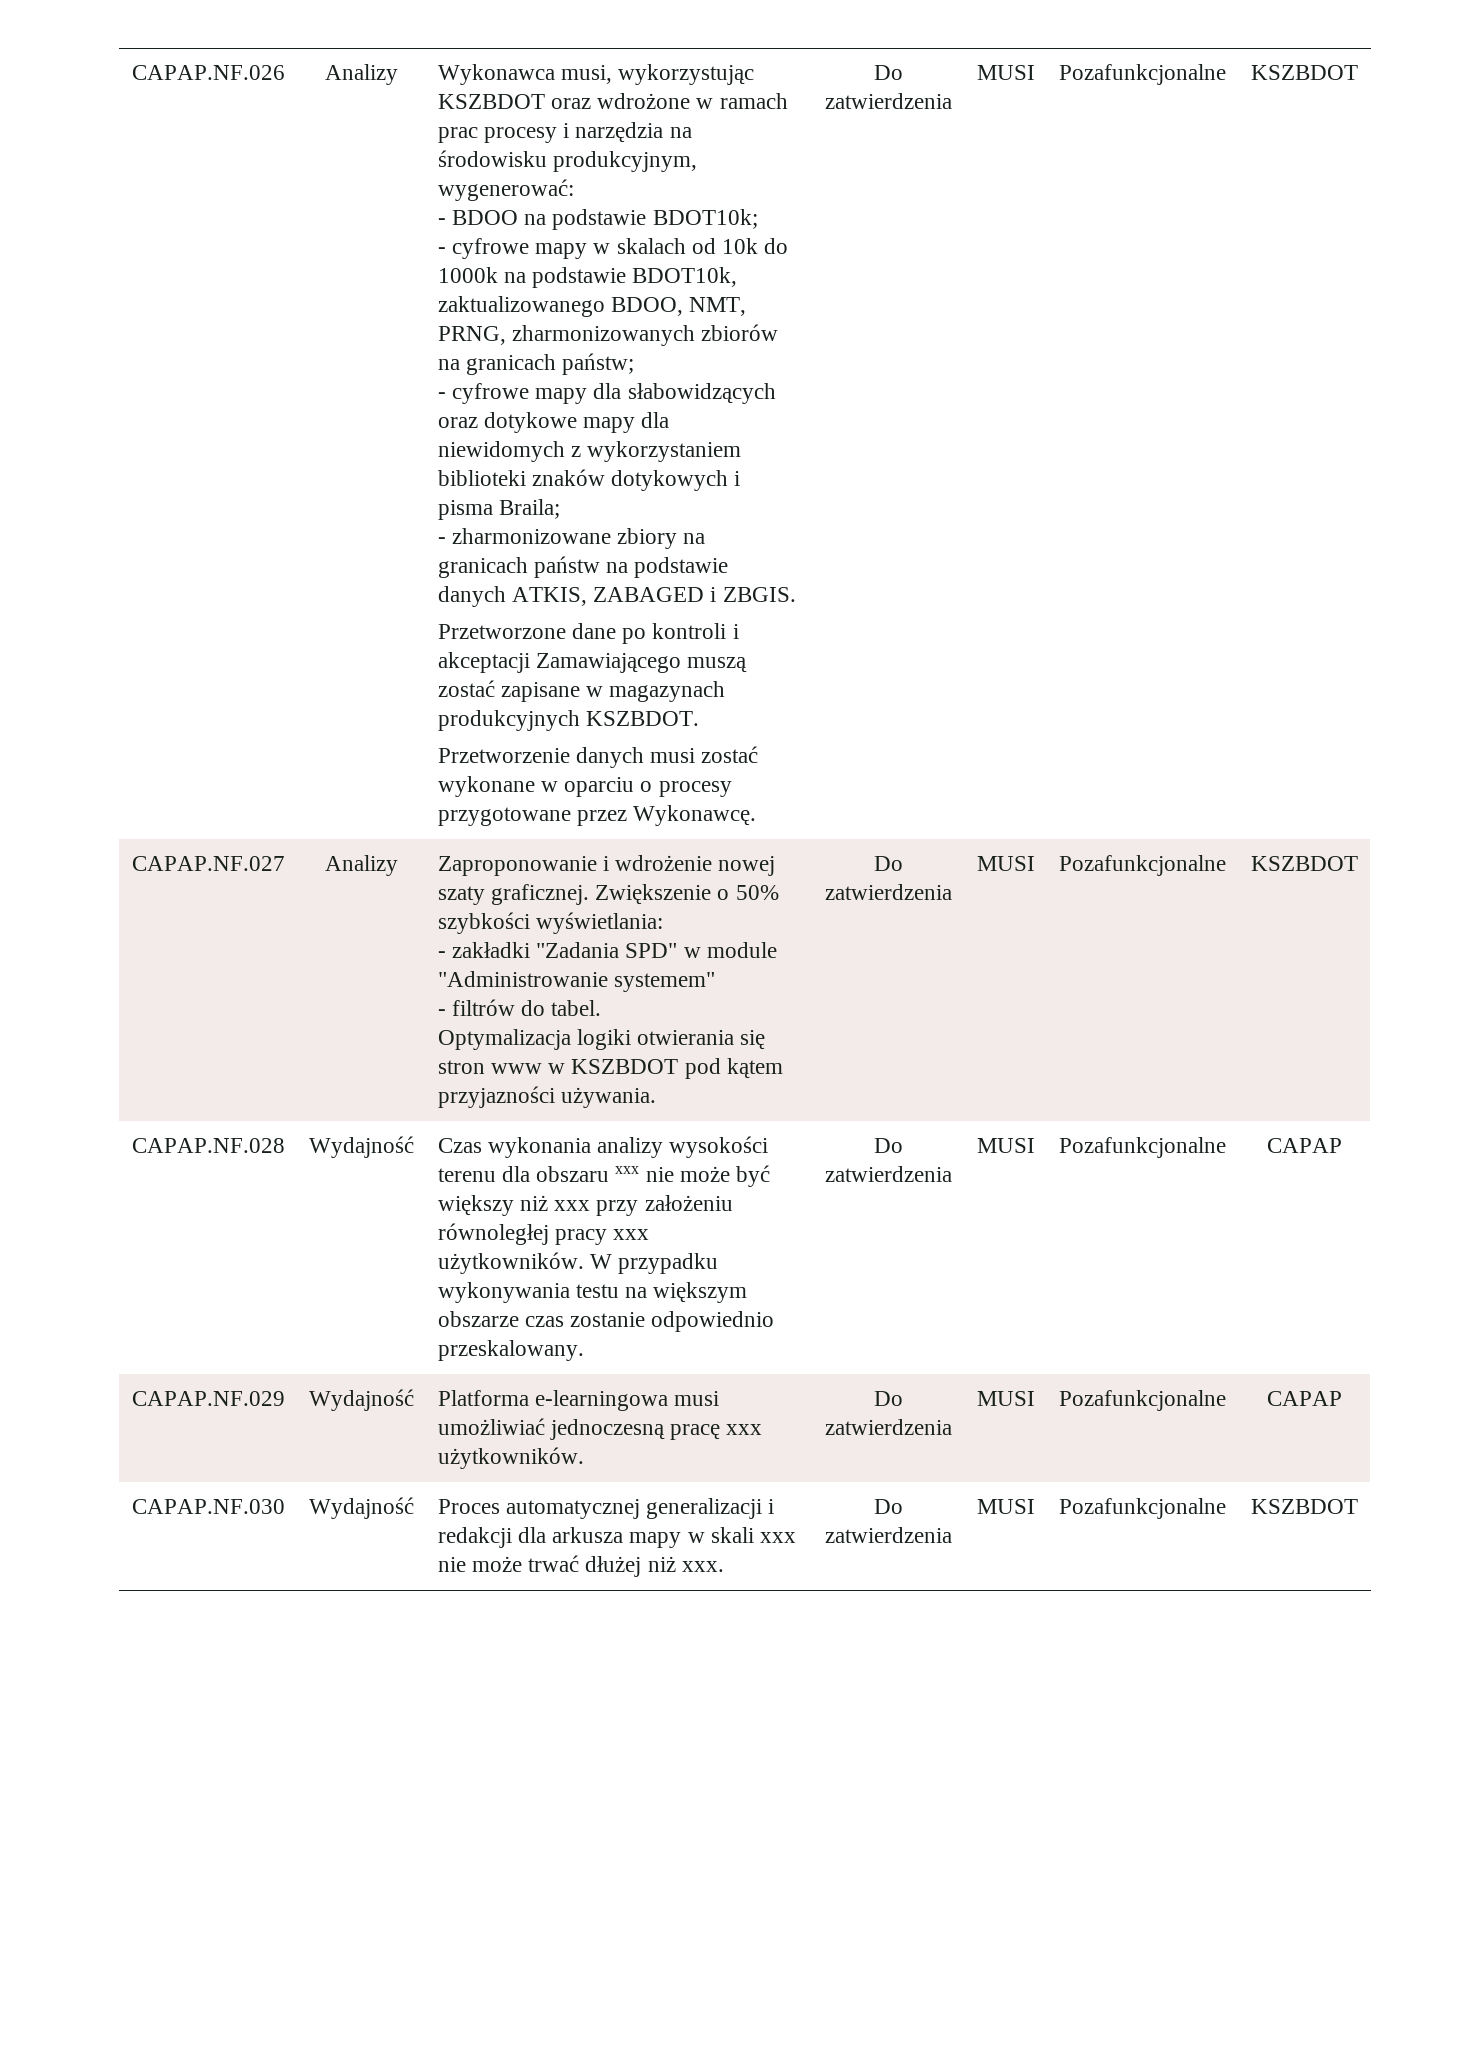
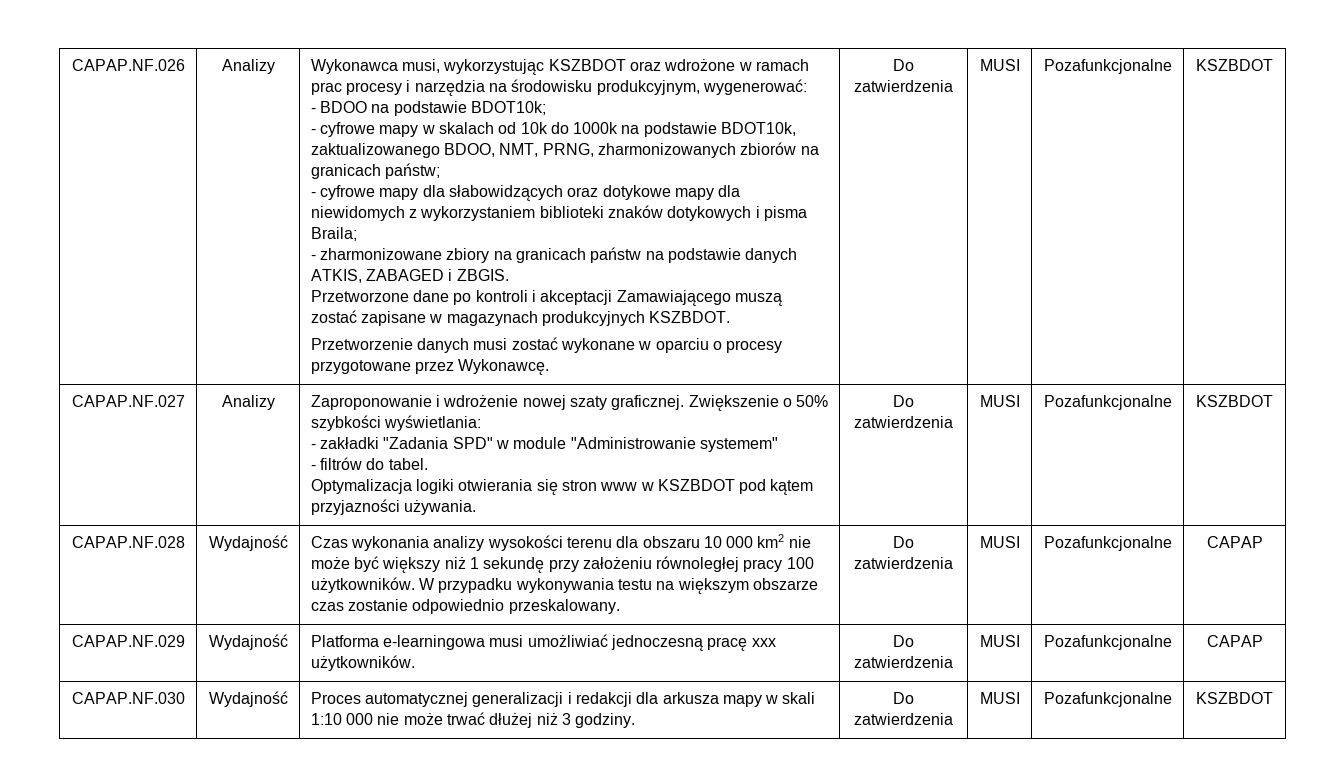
[615,1166,640,1174] xxx -> [703,534,785,548] 10 000 km2
[554,1200,591,1211] xxx -> [469,557,545,573] 1 sekundę
[613,1229,650,1240] xxx -> [786,557,814,569] 100
[760,1532,797,1543] xxx -> [310,713,373,725] 1:10 000
[681,1561,724,1572] xxx. -> [561,713,636,728] 3 godziny.

